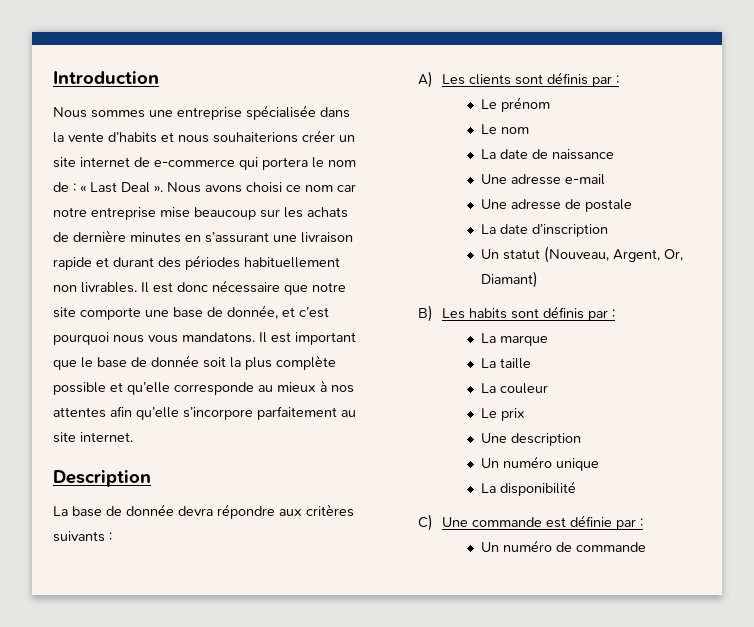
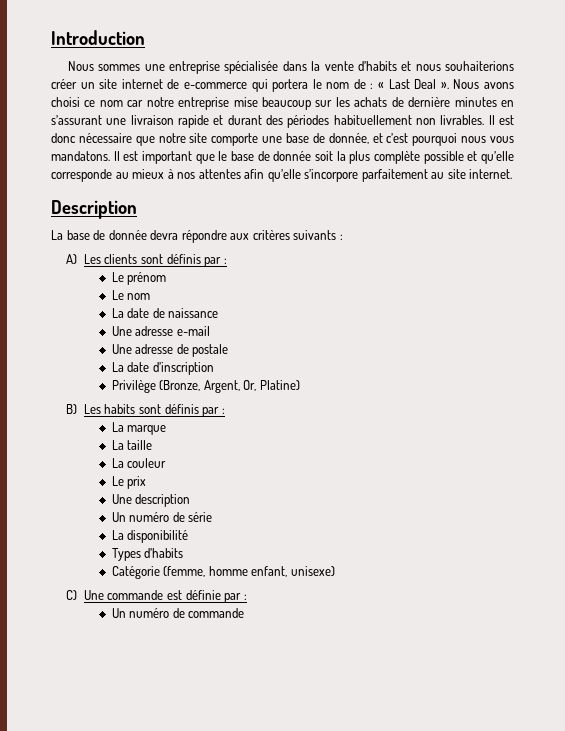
[481,246,610,263] Un statut (Nouveau, -> [111,380,201,393] Privilège (Bronze,
[481,271,539,288] Diamant) -> [259,380,300,390] Platine)
[556,458,600,471] unique -> [172,512,213,522] de série
(577, 488) none -> [111,548,184,561] [111,566,335,579] // Types d’habits // Catégorie (femme, homme enfant, unisexe)

